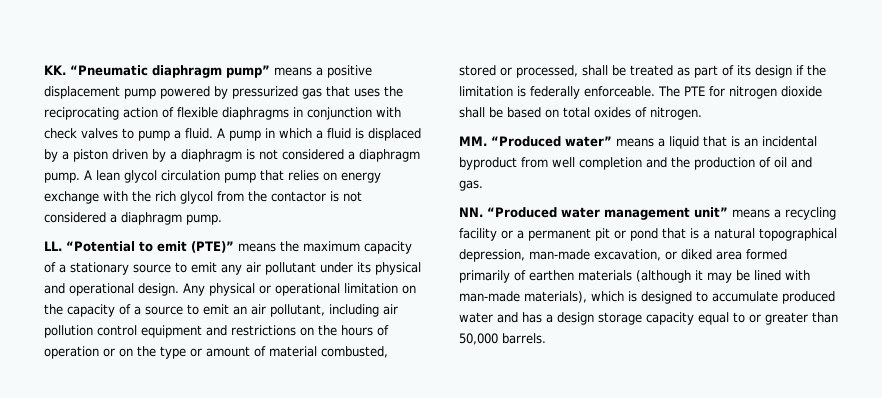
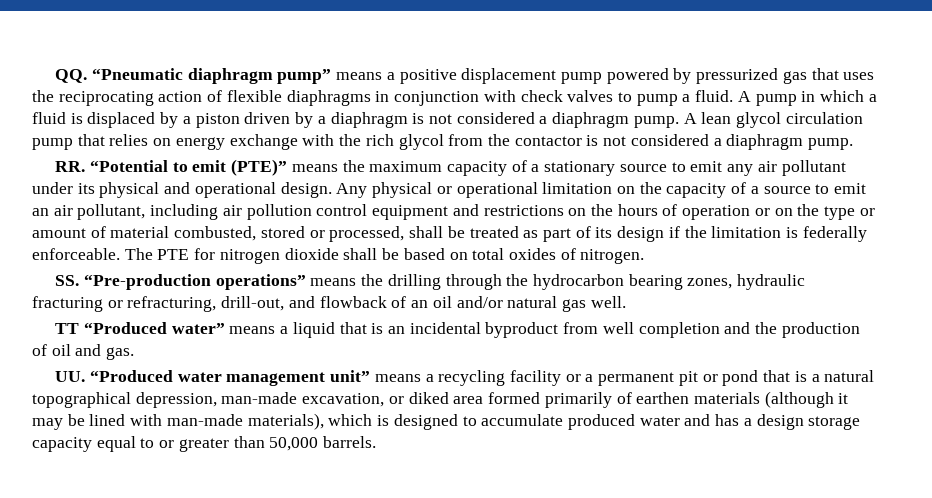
[44,65,66,75] KK. -> [55,69,88,83] QQ.
[44,241,62,251] LL. -> [55,161,86,172] RR.
[459,136,487,146] MM. -> [55,274,806,290] [32,296,626,312] [55,323,80,334] SS. “Pre-production operations” means the drilling through the hydrocarbon bearing zones, hydraulic fracturing or refracturing, drill-out, and flowback of an oil and/or natural gas well. // TT
[459,207,483,217] NN. -> [55,371,86,382] UU.

